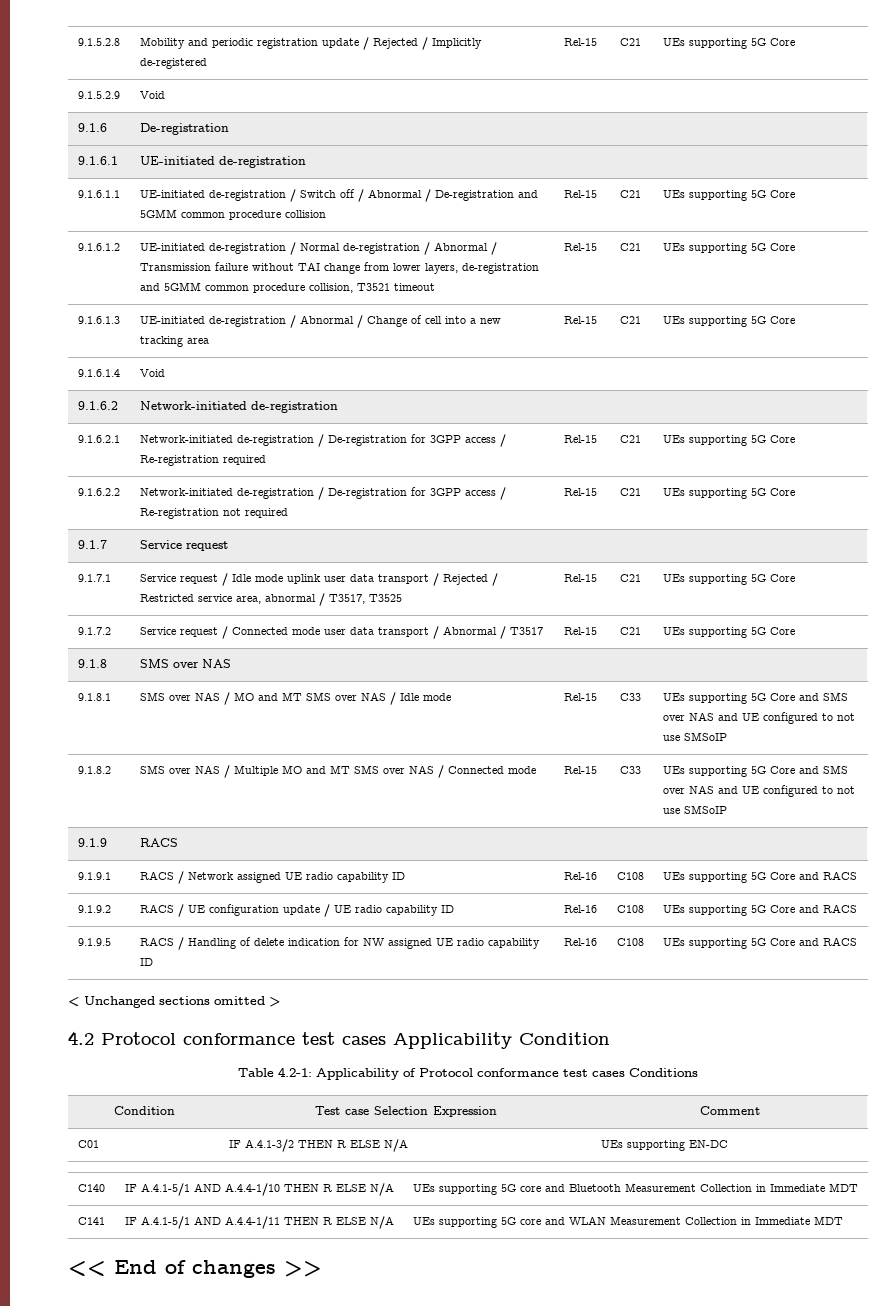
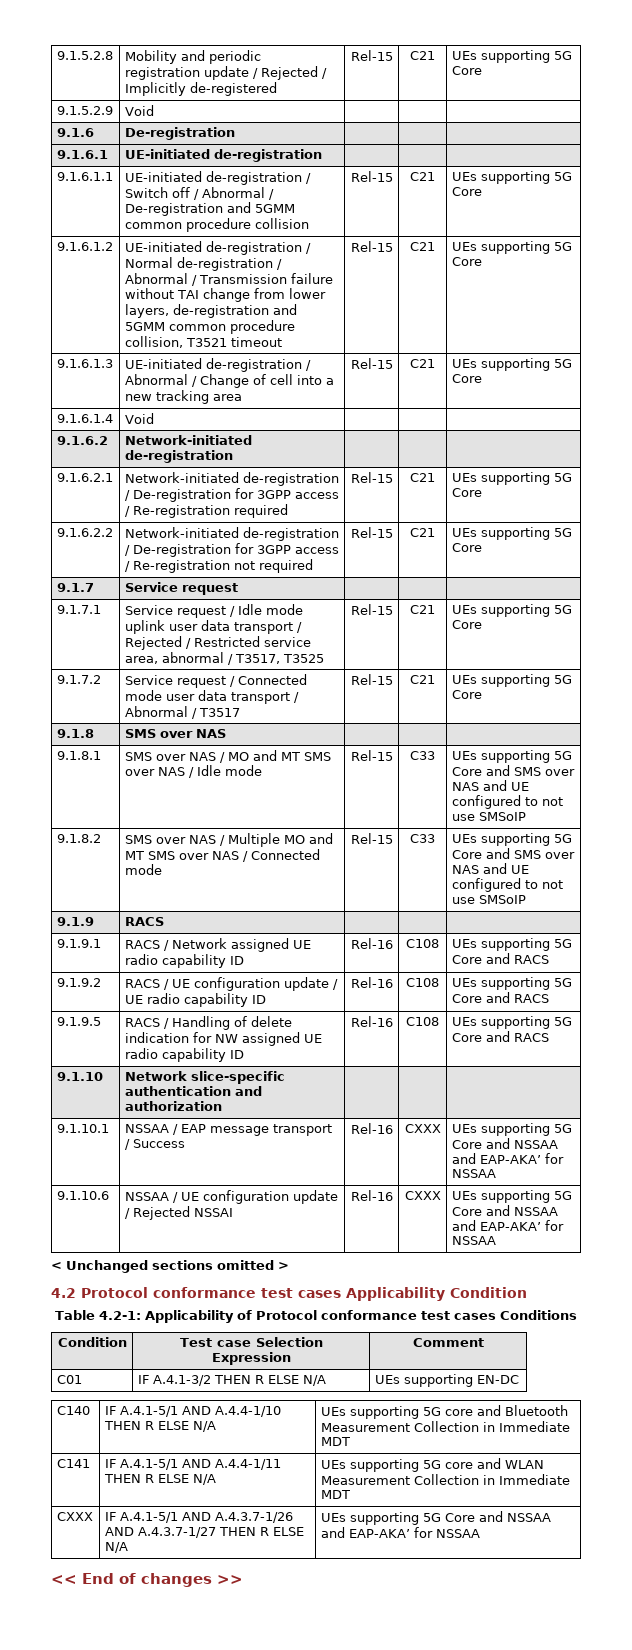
(857, 941) none -> [56,1072,103,1081] [124,1071,285,1084] [124,1086,262,1096] [124,1101,222,1111] [56,1124,109,1133] [124,1124,332,1136] [124,1139,185,1150] [350,1123,393,1134] [404,1124,441,1133] [451,1123,572,1136] [451,1138,558,1149] [451,1153,564,1164] [451,1169,496,1178] [56,1191,109,1200] [124,1190,338,1204] [124,1206,233,1220] [350,1190,393,1201] [404,1191,441,1200] [451,1190,572,1203] [451,1205,558,1216] [451,1220,564,1231] [451,1236,496,1245] // 9.1.10 | Network slice-specific authentication and authorization | | | // 9.1.10.1 | NSSAA / EAP message transport / Success | Rel-16 | CXXX | UEs supporting 5G Core and NSSAA and EAP-AKA’ for NSSAA // 9.1.10.6 | NSSAA / UE configuration update / Rejected NSSAI | Rel-16 | CXXX | UEs supporting 5G Core and NSSAA and EAP-AKA’ for NSSAA
(843, 1220) none -> [56,1512,93,1521] [104,1512,293,1523] [104,1527,304,1538] [104,1542,128,1553] [320,1511,551,1525] [320,1527,480,1538] // CXXX | IF A.4.1-5/1 AND A.4.3.7-1/26 AND A.4.3.7-1/27 THEN R ELSE N/A | UEs supporting 5G Core and NSSAA and EAP-AKA’ for NSSAA

